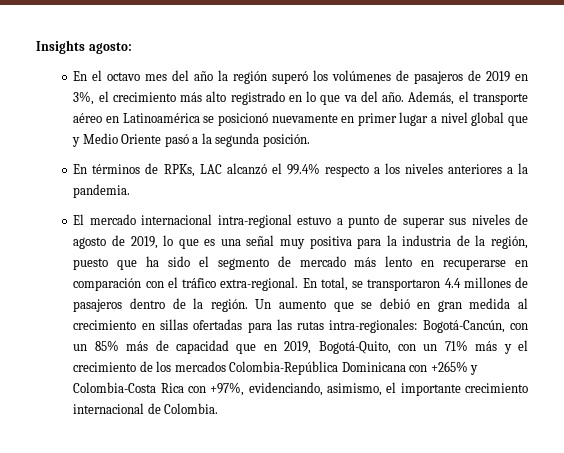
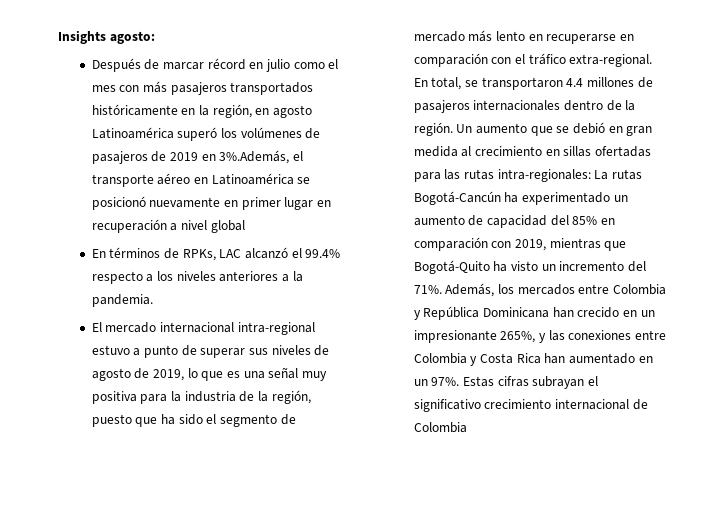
[73,70,268,84] En el octavo mes del año la región -> [91,58,339,72] [91,81,314,95] [91,104,313,118] [91,127,174,139] Después de marcar récord en julio como el mes con más pasajeros transportados históricamente en la región, en agosto Latinoamérica
[73,91,455,105] 3%, el crecimiento más alto registrado en lo que va del año. Además, -> [219,150,290,164] 3%.Además,
(429, 119) none -> [317,200,332,207] [91,219,167,233] en recuperación
[507,116,528,126] [72,133,310,147] que y Medio Oriente pasó a la segunda posición. -> (245, 226) none
(123, 305) none -> [473,100,561,111] internacionales
[422,320,528,333] [73,340,528,354] [73,361,479,375] [73,382,461,396] Bogotá-Cancún, con un 85% más de capacidad que en 2019, Bogotá-Quito, con un 71% más y el crecimiento de los mercados Colombia-República Dominicana con +265% y Colombia-Costa Rica con +97%, evidenciando, asimismo, el importante -> [594,169,643,180] [413,191,628,205] [413,215,616,228] [413,237,627,251] [413,260,647,274] [413,283,667,297] [413,306,655,320] [413,330,667,343] [413,353,653,366] [413,376,599,389] [413,399,481,412] La rutas Bogotá-Cancún ha experimentado un aumento de capacidad del 85% en comparación con 2019, mientras que Bogotá-Quito ha visto un incremento del 71%. Además, los mercados entre Colombia y República Dominicana han crecido en un impresionante 265%, y las conexiones entre Colombia y Costa Rica han aumentado en un 97%. Estas cifras subrayan el significativo
[164,403,219,414] Colombia. -> [413,422,467,433] Colombia

